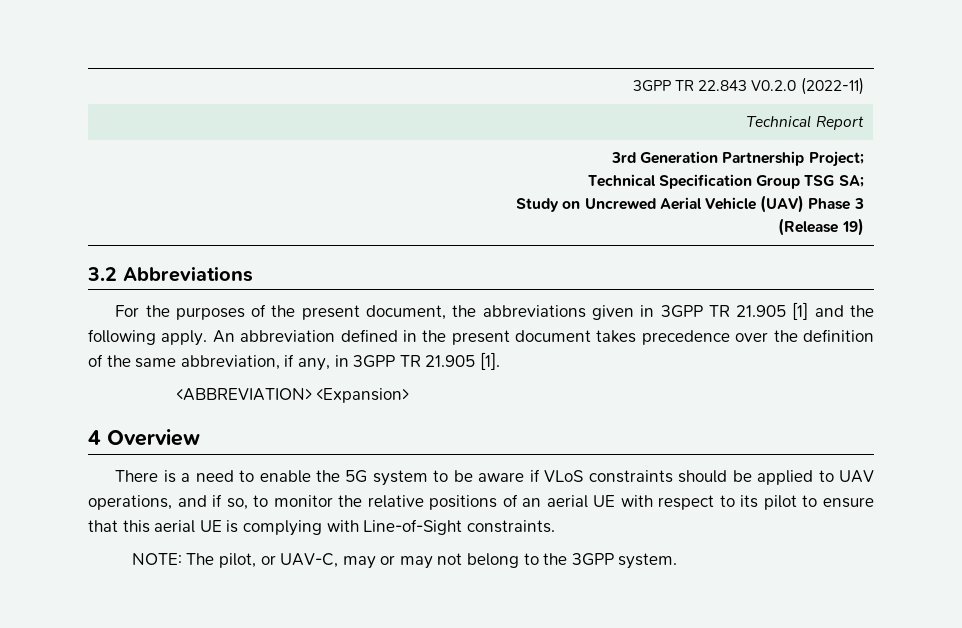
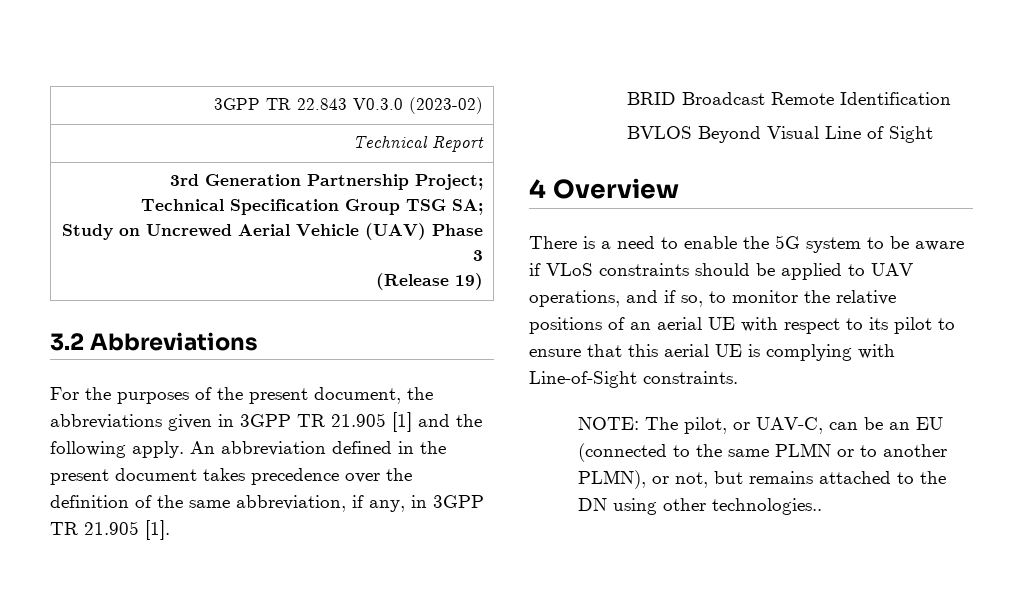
[751,77,864,95] V0.2.0 (2022-11) -> [353,97,484,114] V0.3.0 (2023-02)
[175,388,410,403] <ABBREVIATION> <Expansion> -> [626,92,951,105] [626,126,933,143] BRID Broadcast Remote Identification // BVLOS Beyond Visual Line of Sight
[342,553,678,569] may or may not belong to the 3GPP system. -> [828,417,943,430] [577,443,947,462] [577,470,946,489] [577,498,822,515] can be an EU (connected to the same PLMN or to another PLMN), or not, but remains attached to the DN using other technologies..

